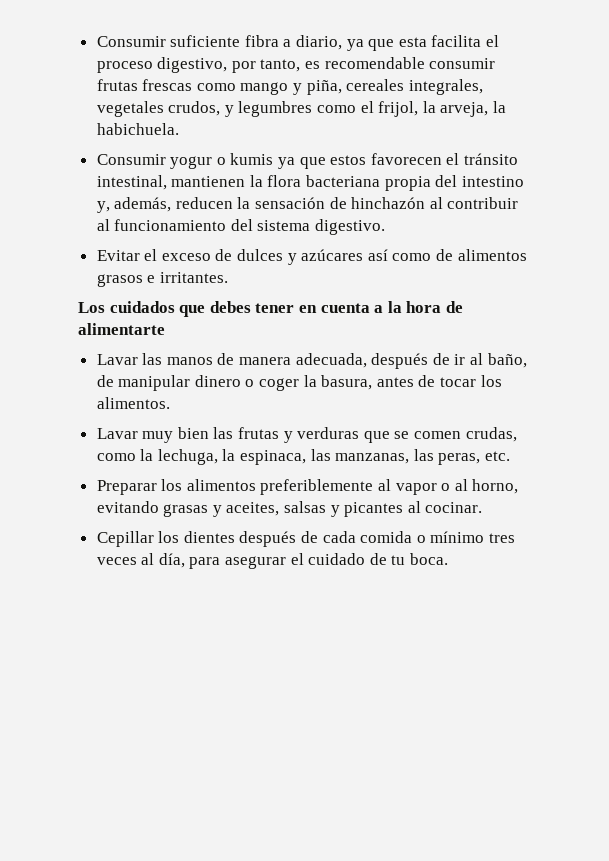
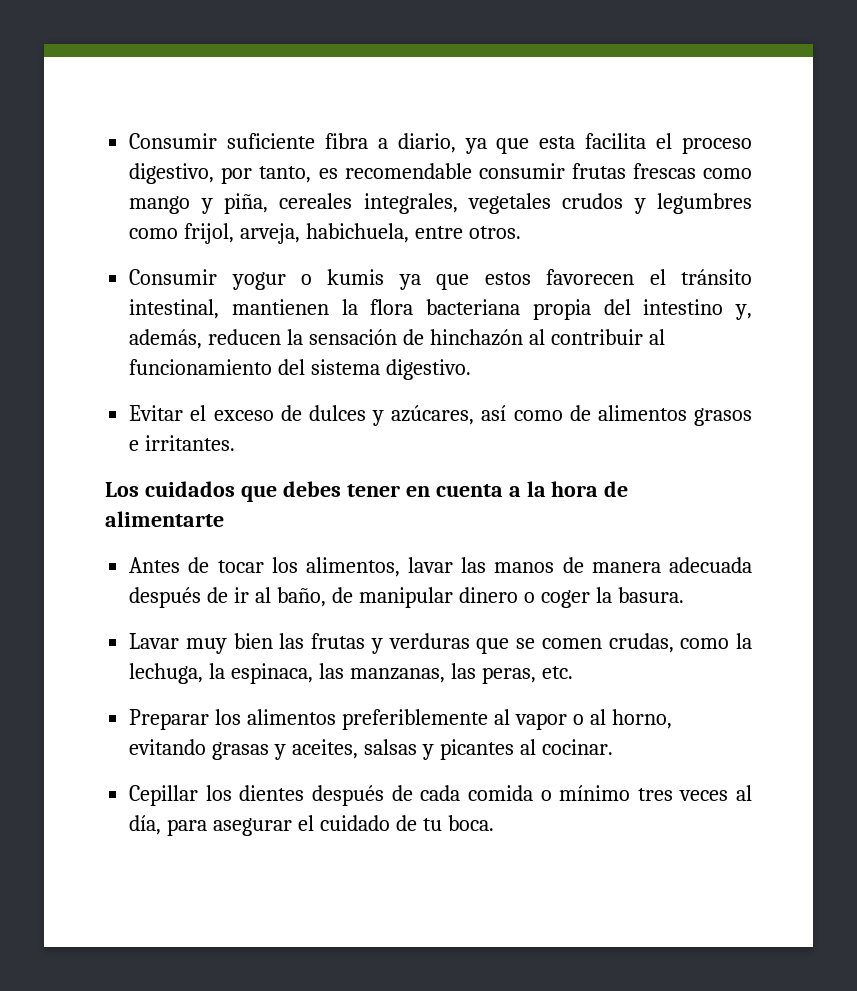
[168,101,221,116] crudos, -> [562,193,624,209] crudos
[360,101,507,117] [96,123,179,135] el frijol, la arveja, la habichuela. -> [184,223,521,244] frijol, arveja, habichuela, entre otros.
[301,249,364,261] azúcares -> [391,405,475,425] azúcares,
[96,354,138,365] Lavar -> [129,557,454,577] Antes de tocar los alimentos, lavar
[295,353,367,368] adecuada, -> [669,557,752,573] adecuada
[321,375,502,390] [96,397,170,409] basura, antes de tocar los alimentos. -> [617,587,684,603] basura.

